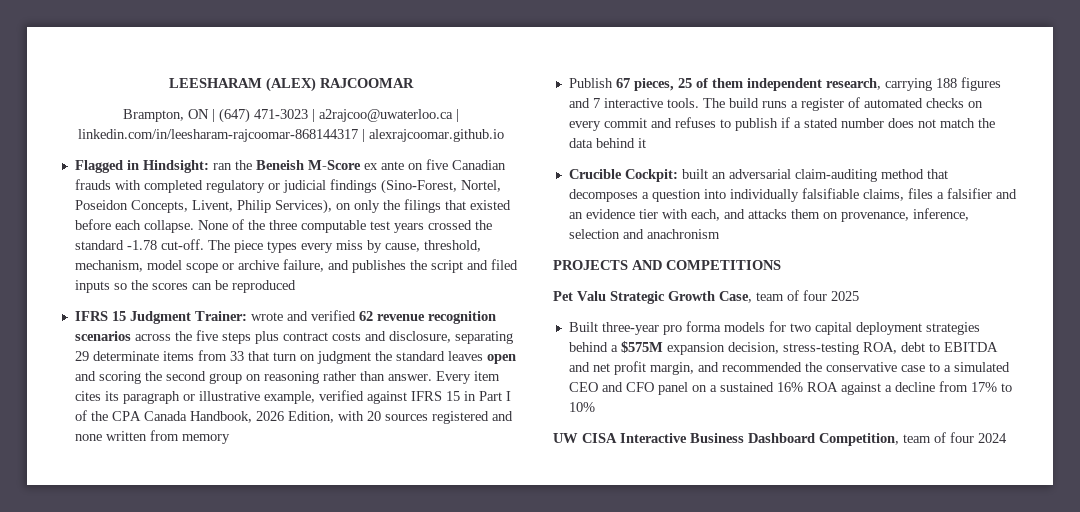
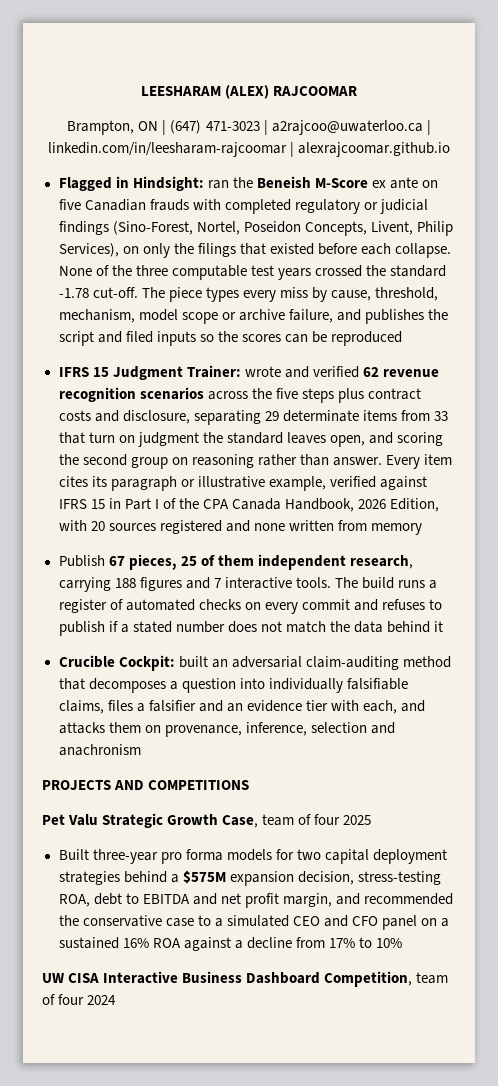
[77,129,358,142] linkedin.com/in/leesharam-rajcoomar-868144317 -> [47,142,287,157] linkedin.com/in/leesharam-rajcoomar
[486,354,516,364] open -> [329,435,365,447] open,

